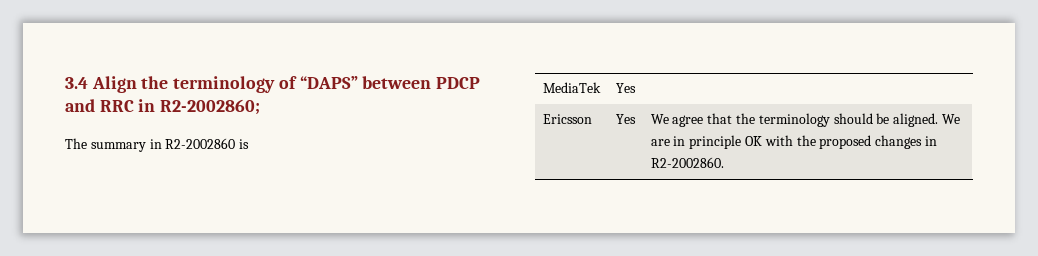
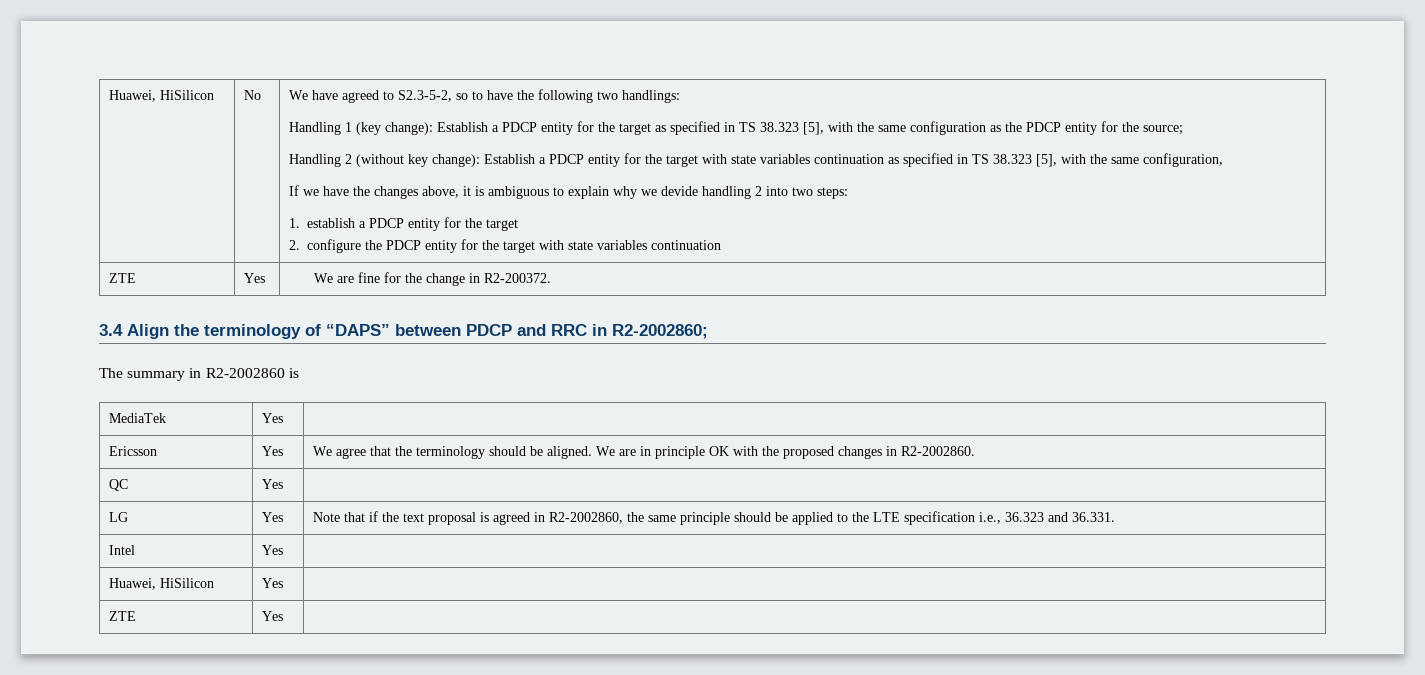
(65, 83) none -> [108,90,214,102] [243,90,261,100] [288,89,680,103] [288,121,1183,135] [288,153,1223,167] [288,185,848,199] [288,217,518,231] [288,239,721,253] [108,273,136,283] [243,273,265,283] [313,272,551,286] Huawei, HiSilicon | No | We have agreed to S2.3-5-2, so to have the following two handlings: // Handling 1 (key change): Establish a PDCP entity for the target as specified in TS 38.323 [5], with the same configuration as the PDCP entity for the source; // Handling 2 (without key change): Establish a PDCP entity for the target with state variables continuation as specified in TS 38.323 [5], with the same configuration, // If we have the changes above, it is ambiguous to explain why we devide handling 2 into two steps: // 1. establish a PDCP entity for the target // 2. configure the PDCP entity for the target with state variables continuation // ZTE | Yes | We are fine for the change in R2-200372. //
(724, 162) none -> [108,479,128,491] [261,479,283,489] [108,512,128,522] [261,512,283,522] [312,511,1115,525] [108,545,135,555] [261,545,283,555] [108,578,214,590] [261,578,283,588] [108,611,136,621] [261,611,283,621] // QC | Yes | // LG | Yes | Note that if the text proposal is agreed in R2-2002860, the same principle should be applied to the LTE specification i.e., 36.323 and 36.331. // Intel | Yes | // Huawei, HiSilicon | Yes | // ZTE | Yes |

